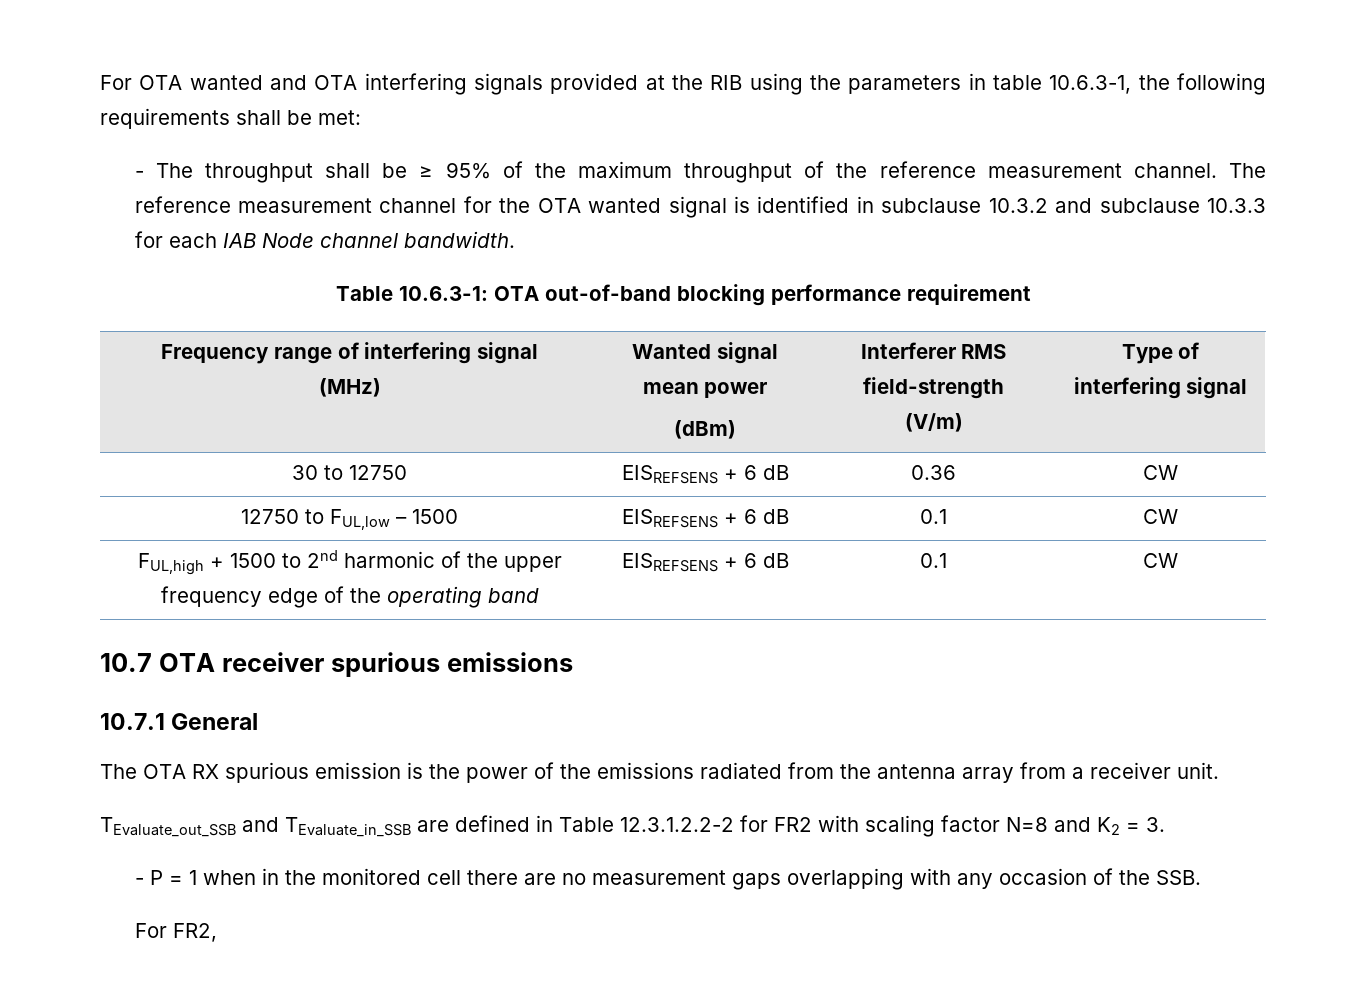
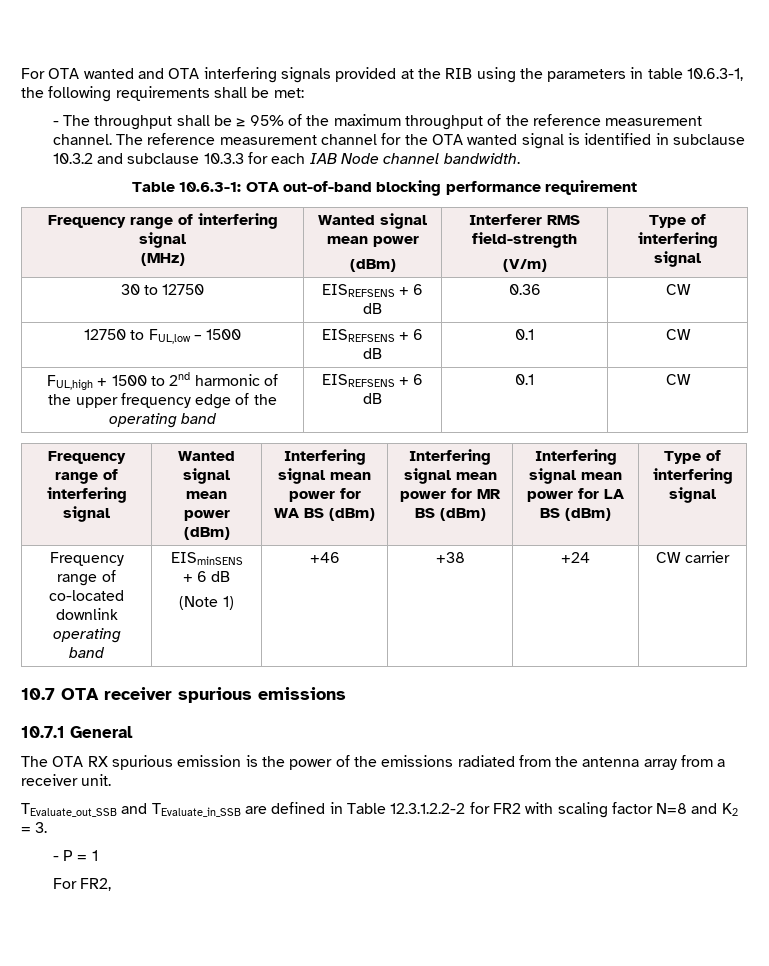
(1178, 560) none -> [48,451,126,464] [55,469,118,484] [46,487,127,503] [63,506,110,522] [178,451,235,461] [183,468,230,484] [186,491,227,499] [183,510,230,521] [183,527,230,540] [283,449,366,465] [278,468,371,484] [288,488,361,502] [274,508,375,521] [409,449,491,465] [403,468,497,484] [400,488,501,502] [414,508,486,521] [534,449,617,465] [529,468,622,484] [527,488,624,502] [540,508,611,521] [664,450,721,464] [652,468,733,484] [669,487,716,503] [49,552,124,566] [57,570,116,586] [49,590,124,601] [55,608,118,620] [52,628,121,643] [69,647,105,658] [170,552,243,565] [182,571,231,582] [179,596,234,610] [309,552,340,563] [435,552,465,563] [561,552,590,563] [656,551,730,563] // Frequency range of interfering signal | Wanted signal mean power (dBm) | Interfering signal mean power for WA BS (dBm) | Interfering signal mean power for MR BS (dBm) | Interfering signal mean power for LA BS (dBm) | Type of interfering signal // Frequency range of co-located downlink operating band | EISminSENS + 6 dB // (Note 1) | +46 | +38 | +24 | CW carrier
[202,868,1201,890] when in the monitored cell there are no measurement gaps overlapping with any occasion of the SSB. -> (98, 855) none

